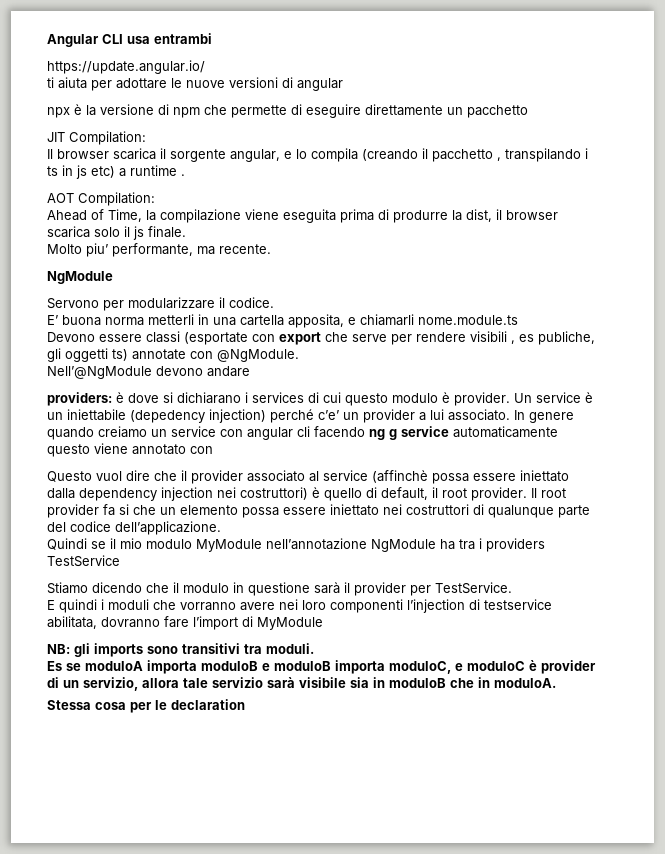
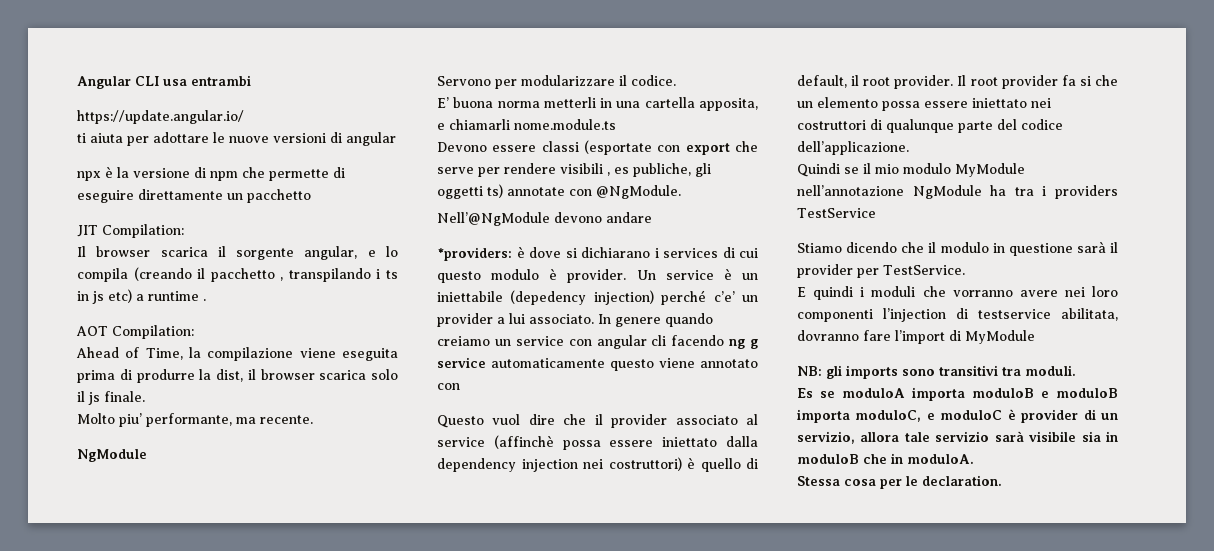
[47,392,112,406] providers: -> [437,247,512,261] *providers:
[171,699,245,710] declaration -> [922,475,1002,486] declaration.

